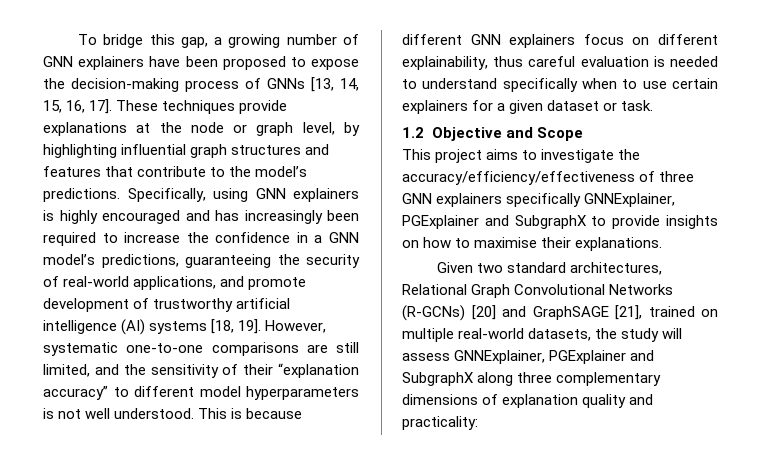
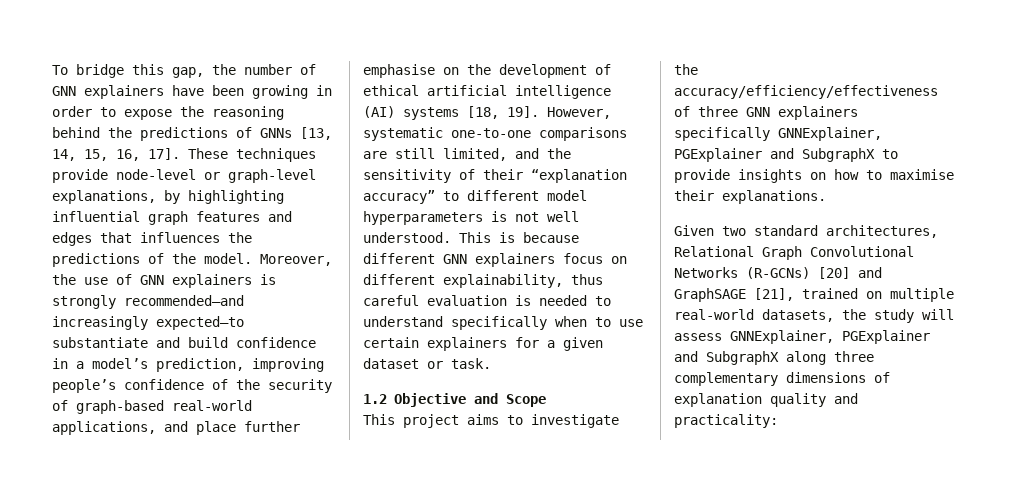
[214,34,281,48] a growing -> [212,64,236,75] the
[222,56,359,70] [43,78,239,92] proposed to expose the decision-making process -> [252,85,332,99] [52,106,284,120] [52,127,228,141] growing in order to expose the reasoning behind the predictions
[43,122,360,136] [43,144,330,158] [43,166,308,177] [43,188,359,202] [43,210,359,224] [43,232,359,246] [43,254,271,268] explanations at the node or graph level, by highlighting influential graph structures and features that contribute to the model’s predictions. Specifically, using GNN explainers is highly encouraged and has increasingly been required to increase the confidence in a GNN model’s predictions, guaranteeing -> [116,169,316,183] [52,190,284,204] [52,211,292,225] [52,232,252,246] [52,253,332,267] [52,274,276,288] [52,295,244,309] [52,316,244,330] [52,337,316,348] [52,358,324,372] [52,379,228,393] node-level or graph-level explanations, by highlighting influential graph features and edges that influences the predictions of the model. Moreover, the use of GNN explainers is strongly recommended—and increasingly expected—to substantiate and build confidence in a model’s prediction, improving people’s confidence of
(59, 281) none -> [76,400,164,414] graph-based
[248,277,307,290] promote -> [196,421,300,435] [363,64,491,78] place further emphasise on the
[153,298,234,312] trustworthy -> [363,85,419,96] ethical

